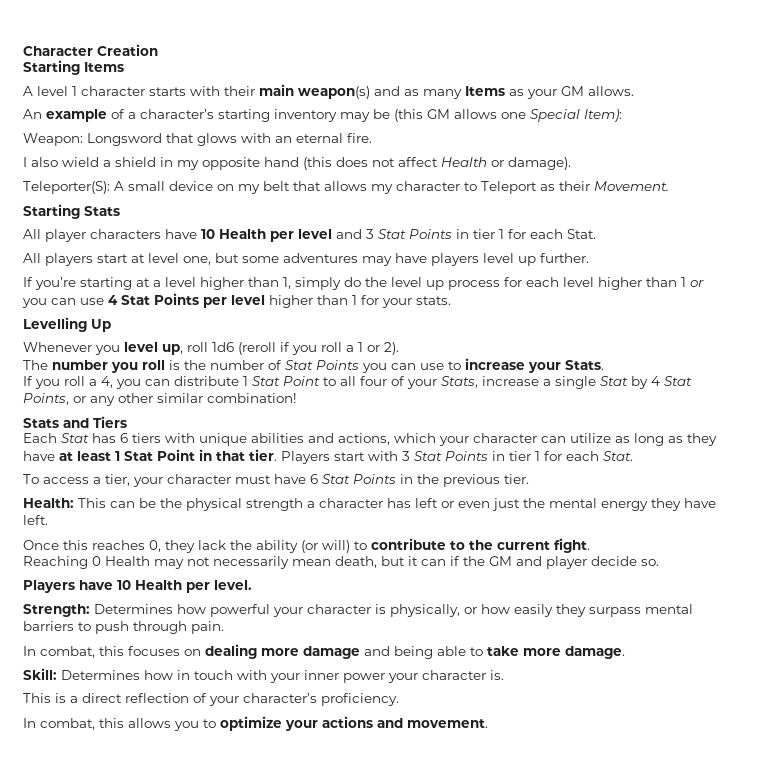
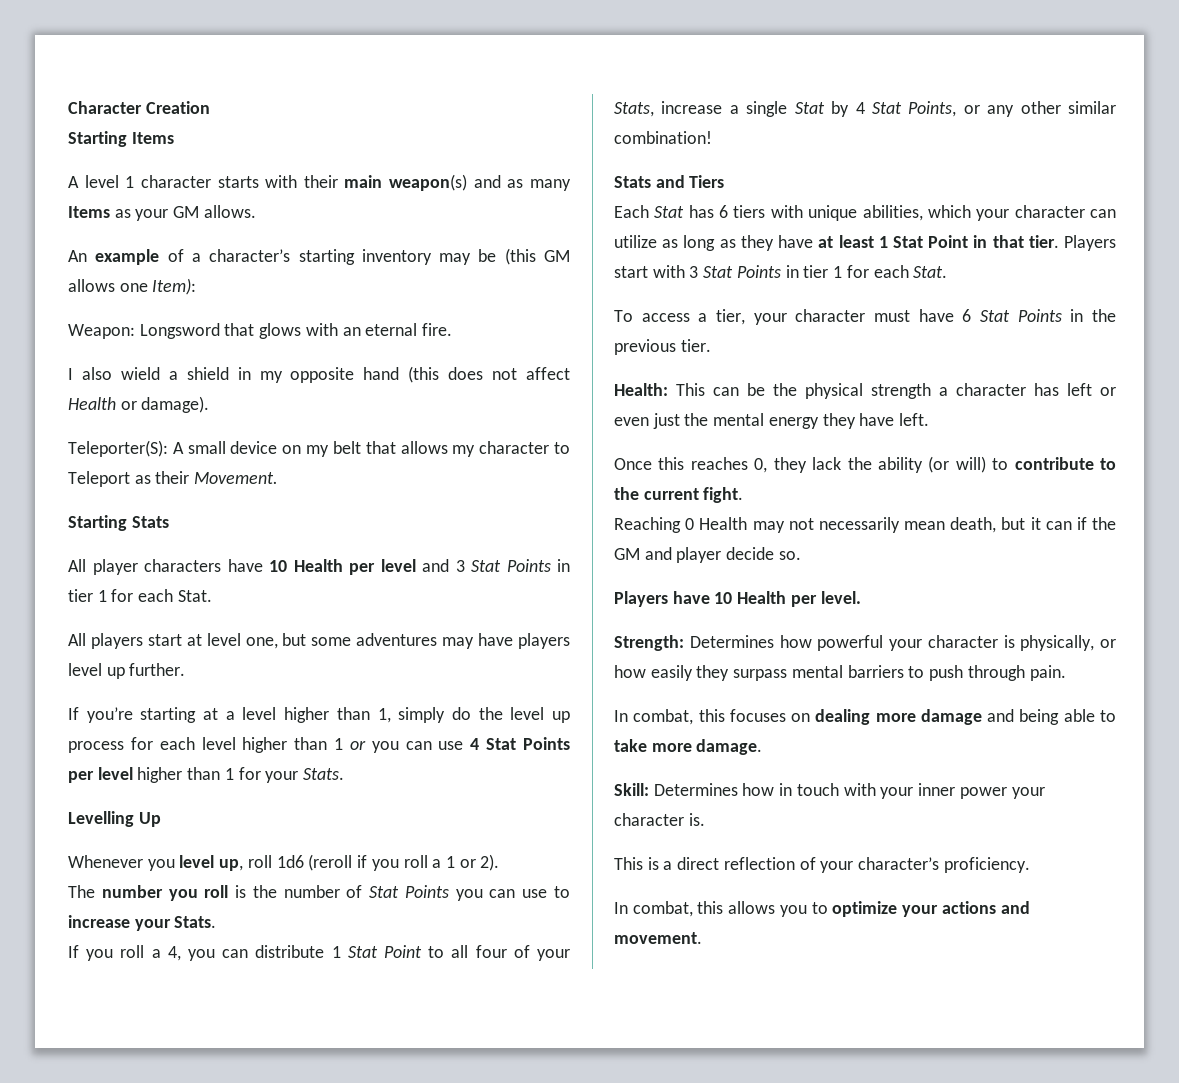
[530,109,580,122] Special -> (148, 287) none
[416,296,451,305] stats. -> [303,768,345,780] Stats.
[251,433,390,445] abilities and actions, -> [862,205,923,221] abilities,

